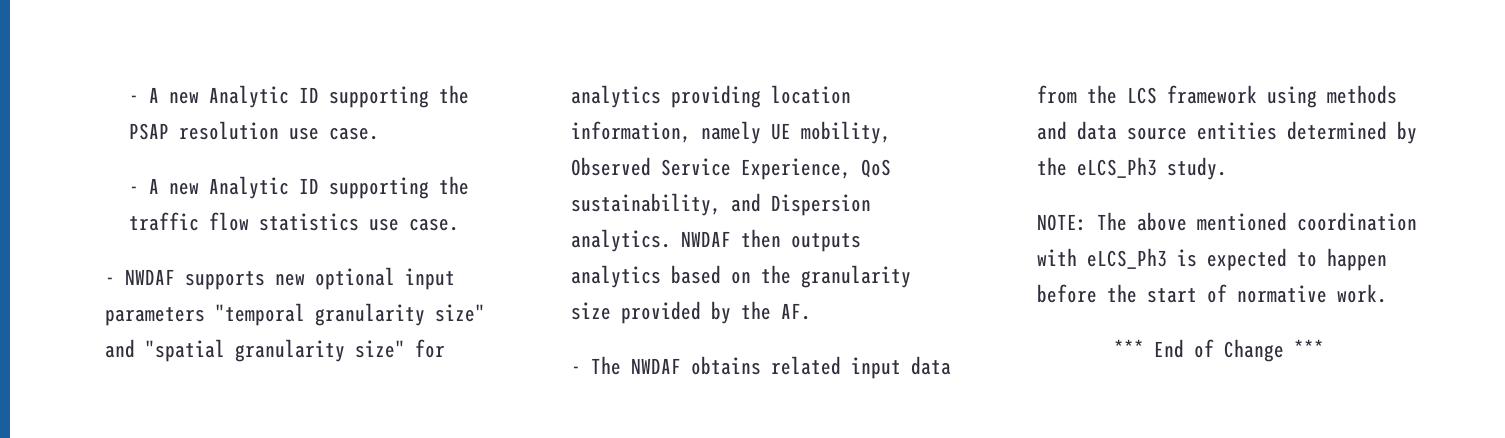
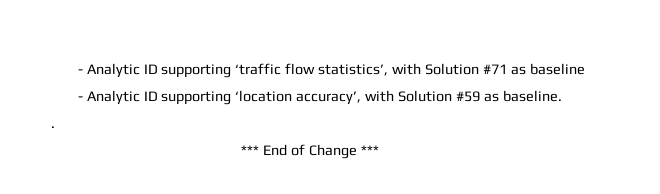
[129,85,470,108] [129,121,380,140] [129,176,470,199] [129,212,460,231] [104,267,455,290] [104,303,485,326] [104,339,445,362] [570,85,851,108] [570,121,891,144] [570,157,891,180] [570,193,871,216] [570,229,861,252] [570,265,911,288] [570,301,811,324] [570,356,951,379] [1036,85,1397,108] [1036,121,1417,144] [1036,157,1227,180] [1036,212,1417,231] [1036,248,1387,271] [1036,284,1387,303] - A new Analytic ID supporting the PSAP resolution use case. // - A new Analytic ID supporting the traffic flow statistics use case. // - NWDAF supports new optional input parameters "temporal granularity size" and "spatial granularity size" for analytics providing location information, namely UE mobility, Observed Service Experience, QoS sustainability, and Dispersion analytics. NWDAF then outputs analytics based on the granularity size provided by the AF. // - The NWDAF obtains related input data from the LCS framework using methods and data source entities determined by the eLCS_Ph3 study. // NOTE: The above mentioned coordination with eLCS_Ph3 is expected to happen before the start of normative work. -> [77,63,585,78] [77,90,562,105] [51,126,56,128] - Analytic ID supporting ‘traffic flow statistics’, with Solution #71 as baseline // - Analytic ID supporting ‘location accuracy’, with Solution #59 as baseline. // .

